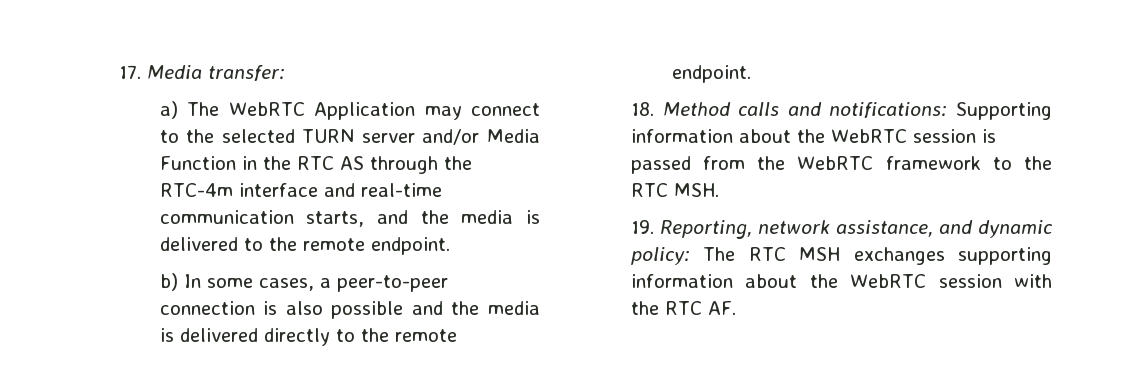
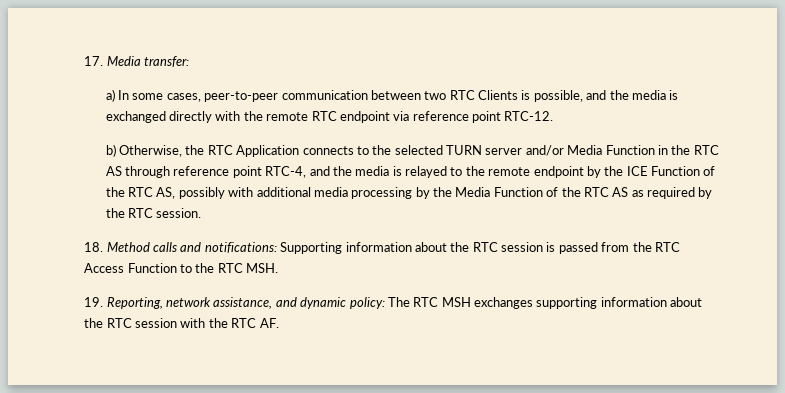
[187,102,540,120] The WebRTC Application may connect -> [118,90,679,102] [105,111,554,123] [105,144,354,157] In some cases, peer-to-peer communication between two RTC Clients is possible, and the media is exchanged directly with the remote RTC endpoint via reference point RTC-12. // b) Otherwise, the RTC Application connects
[443,156,472,170] [159,183,442,197] [159,210,541,227] [159,237,450,255] [159,273,448,292] [159,301,540,319] [159,328,457,346] [671,65,751,83] the RTC-4m interface and real-time communication starts, and the media is delivered to the remote endpoint. // b) In some cases, a peer-to-peer connection is also possible and the media is delivered directly to the remote endpoint. -> [173,166,716,178] [105,187,713,199] [105,208,202,218] reference point RTC-4, and the media is relayed to the remote endpoint by the ICE Function of the RTC AS, possibly with additional media processing by the Media Function of the RTC AS as required by the RTC session.
[830,129,907,143] WebRTC -> [472,242,498,252] RTC
[797,156,981,170] WebRTC framework -> [654,242,680,252] [84,263,177,273] RTC Access Function
[850,274,927,288] WebRTC -> [106,318,132,328] RTC

